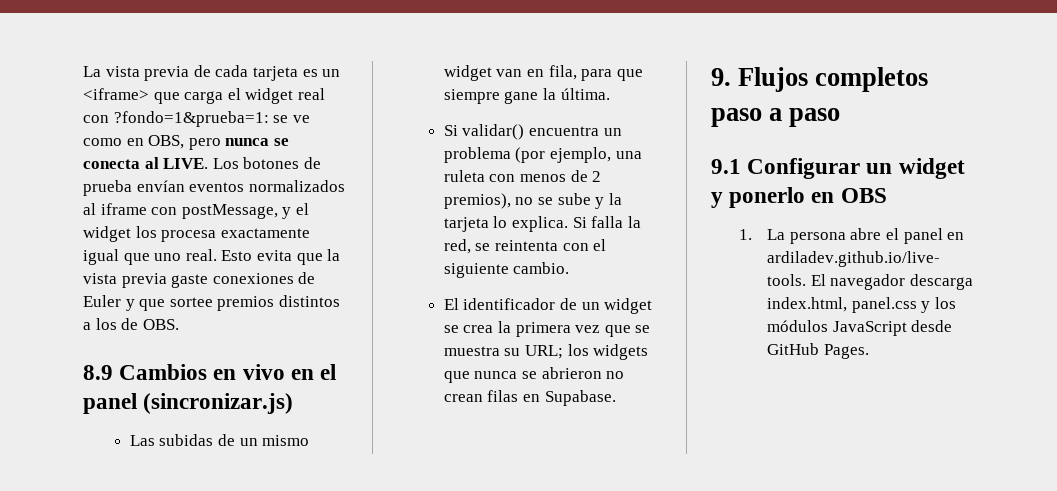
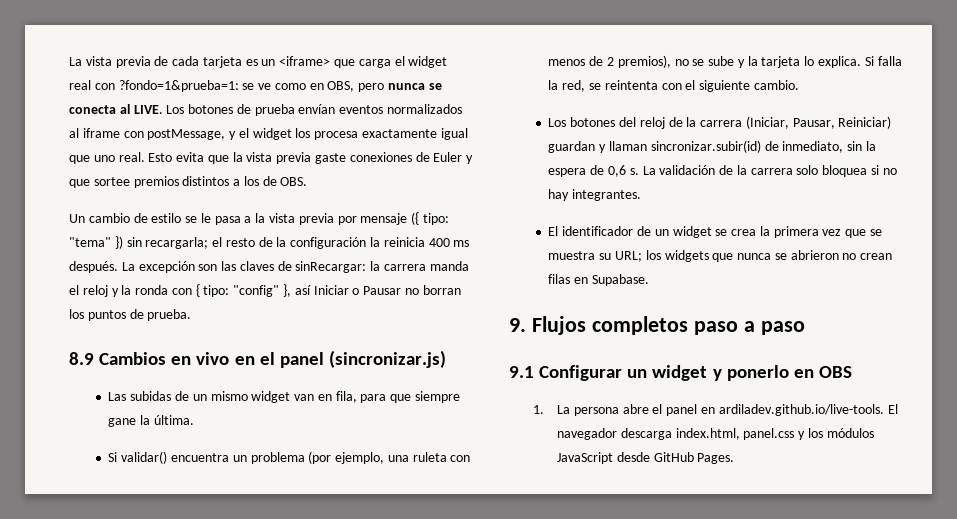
(179, 324) none -> [69,212,449,225] [69,236,470,249] [69,261,469,273] [69,284,461,297] [69,309,192,321] // Un cambio de estilo se le pasa a la vista previa por mensaje ({ tipo: "tema" }) sin recargarla; el resto de la configuración la reinicia 400 ms después. La excepción son las claves de sinRecargar: la carrera manda el reloj y la ronda con { tipo: "config" }, así Iniciar o Pausar no borran los puntos de prueba.
(570, 268) none -> [548,116,892,129] [548,140,876,153] [548,165,897,177] [548,189,642,201] // Los botones del reloj de la carrera (Iniciar, Pausar, Reiniciar) guardan y llaman sincronizar.subir(id) de inmediato, sin la espera de 0,6 s. La validación de la carrera solo bloquea si no hay integrantes.

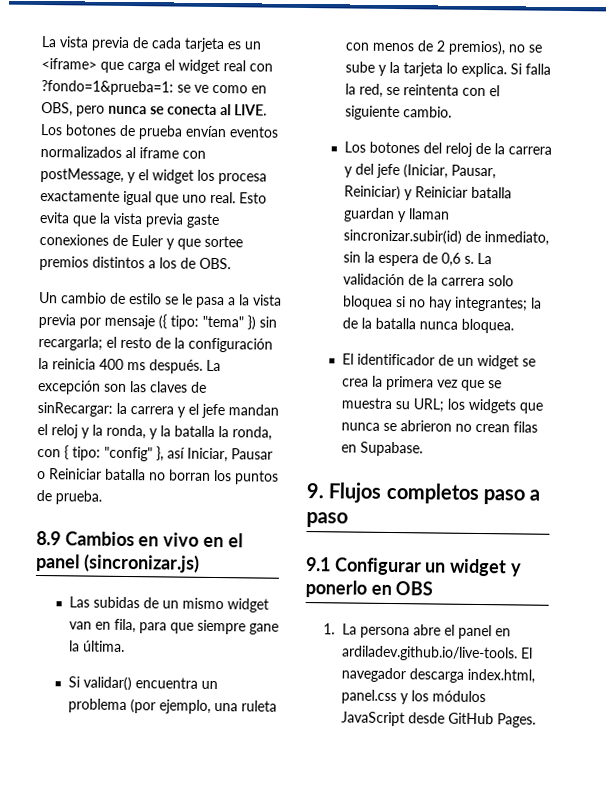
[429,261,469,271] [69,285,169,297] manda el reloj y la ronda -> [177,403,279,419] [37,423,272,441] y el jefe mandan el reloj y la ronda, y la batalla la ronda,
[313,285,402,295] Iniciar o Pausar -> [187,447,273,463] [37,468,146,481] Iniciar, Pausar o Reiniciar batalla
[745,116,892,129] (Iniciar, Pausar, Reiniciar) -> [343,163,496,180] [343,185,512,201] y del jefe (Iniciar, Pausar, Reiniciar) y Reiniciar batalla
[572,189,642,201] integrantes. -> [453,296,542,312] [341,317,514,334] integrantes; la de la batalla nunca bloquea.

